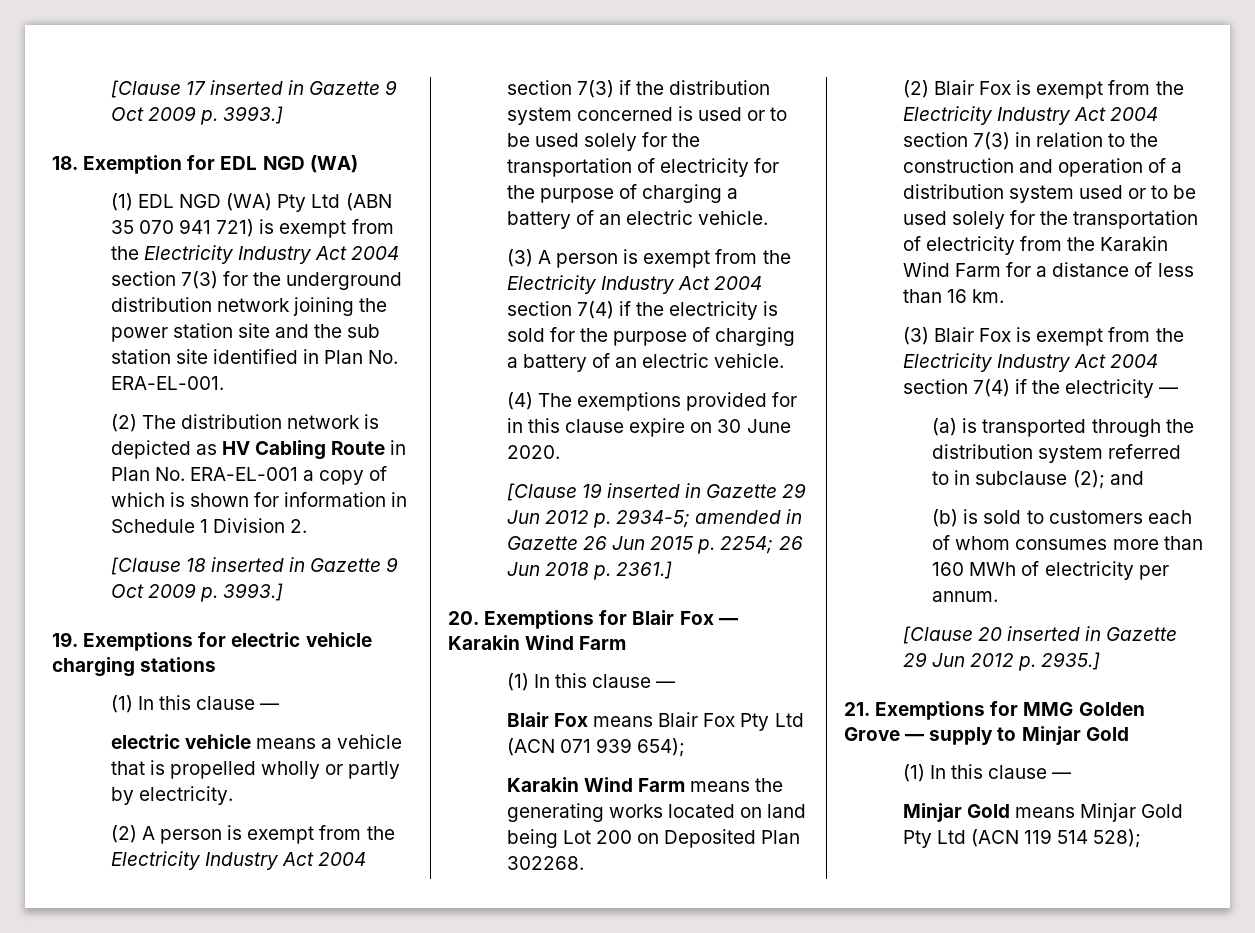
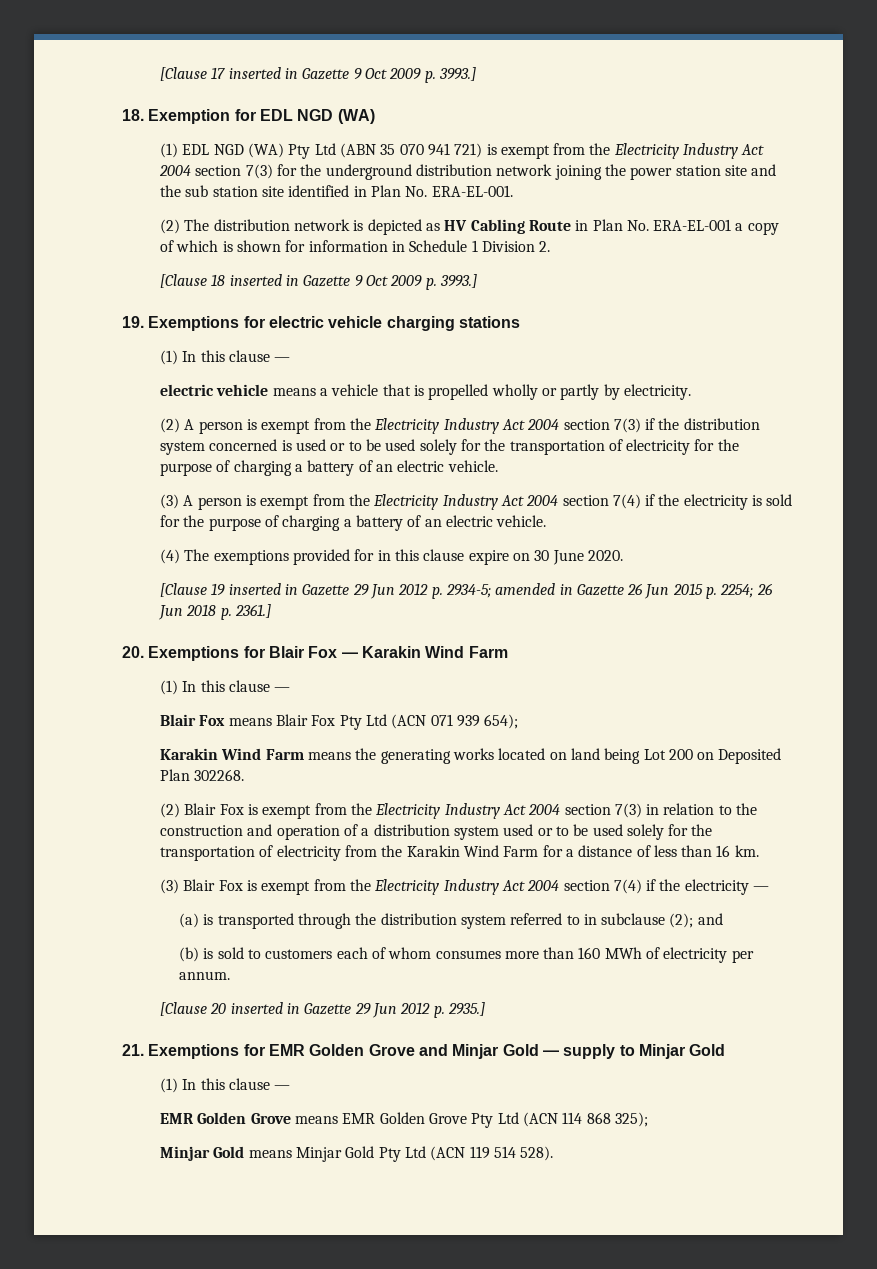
[1023,702,1145,716] [844,727,900,741] MMG Golden Grove -> [268,1044,539,1059] EMR Golden Grove and Minjar Gold
(1072, 775) none -> [159,1112,648,1128] // EMR Golden Grove means EMR Golden Grove Pty Ltd (ACN 114 868 325);
[1093,829,1142,848] 528); -> [520,1146,554,1161] 528).

